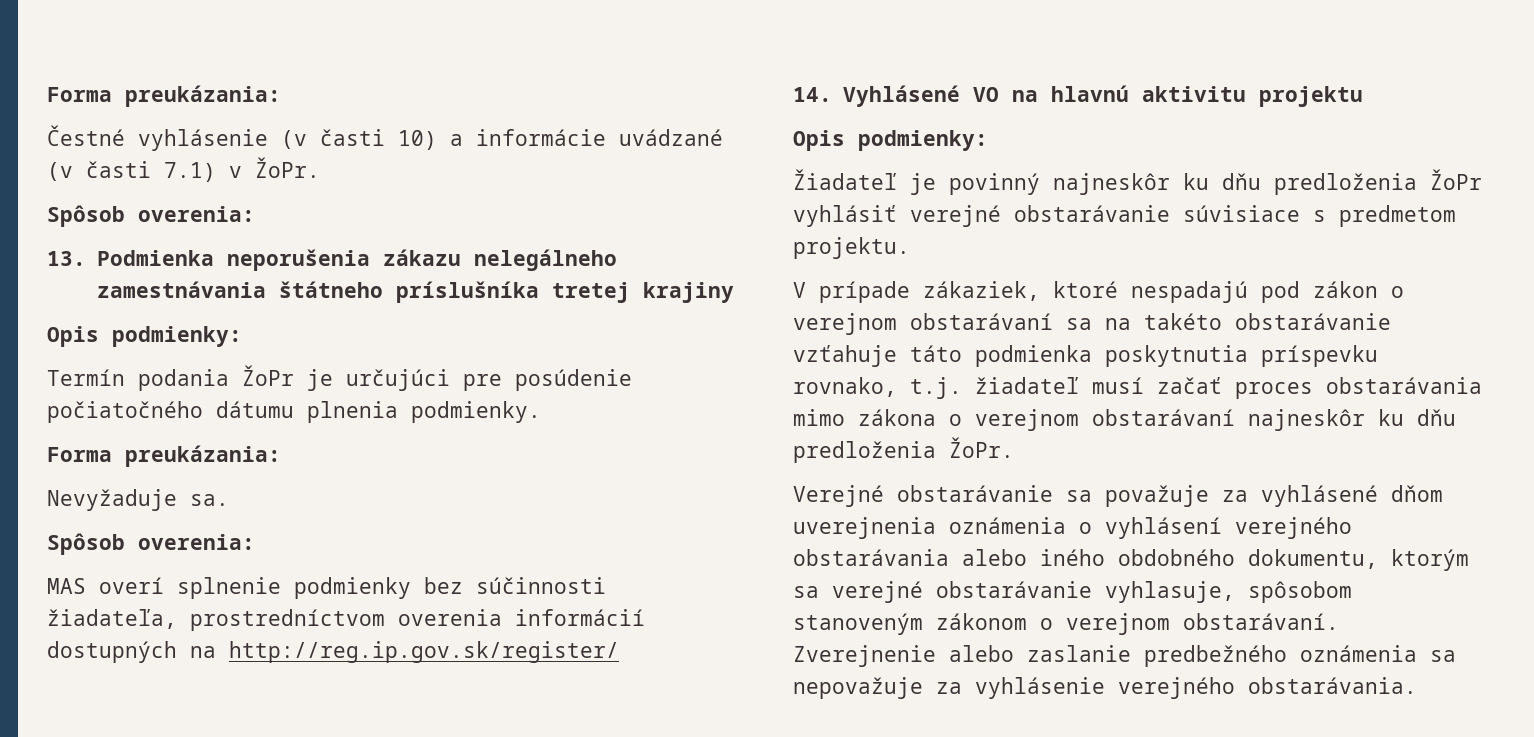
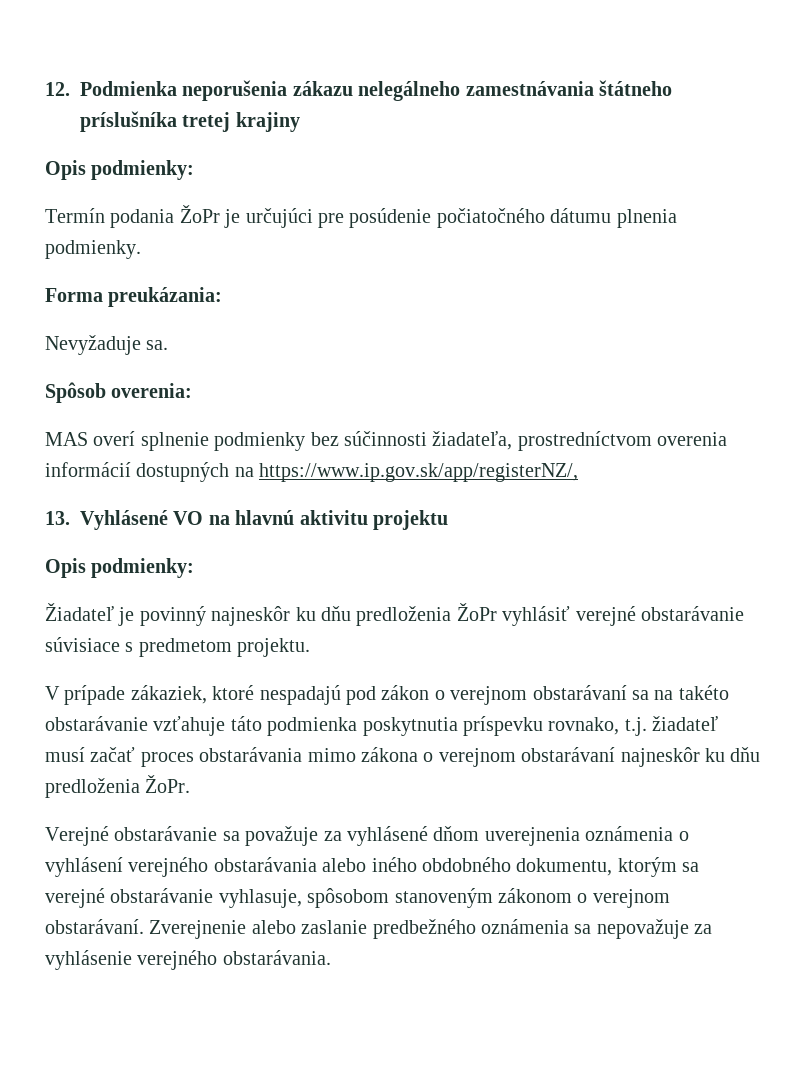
[47,85,281,107] [47,125,723,151] [47,157,320,182] [47,205,255,227] [47,251,86,266] Forma preukázania: // Čestné vyhlásenie (v časti 10) a informácie uvádzané (v časti 7.1) v ŽoPr. // Spôsob overenia: // 13. -> [45,82,70,96] 12.
[229,641,619,663] [793,87,832,102] http://reg.ip.gov.sk/register/ // 14. -> [259,463,579,482] [45,511,70,525] https://www.ip.gov.sk/app/registerNZ/, // 13.

